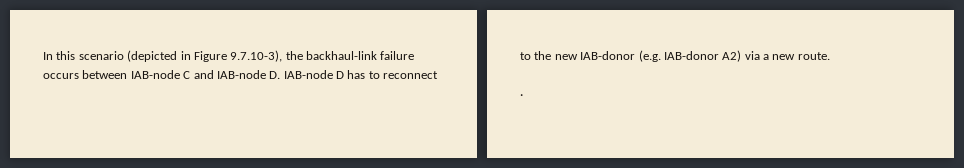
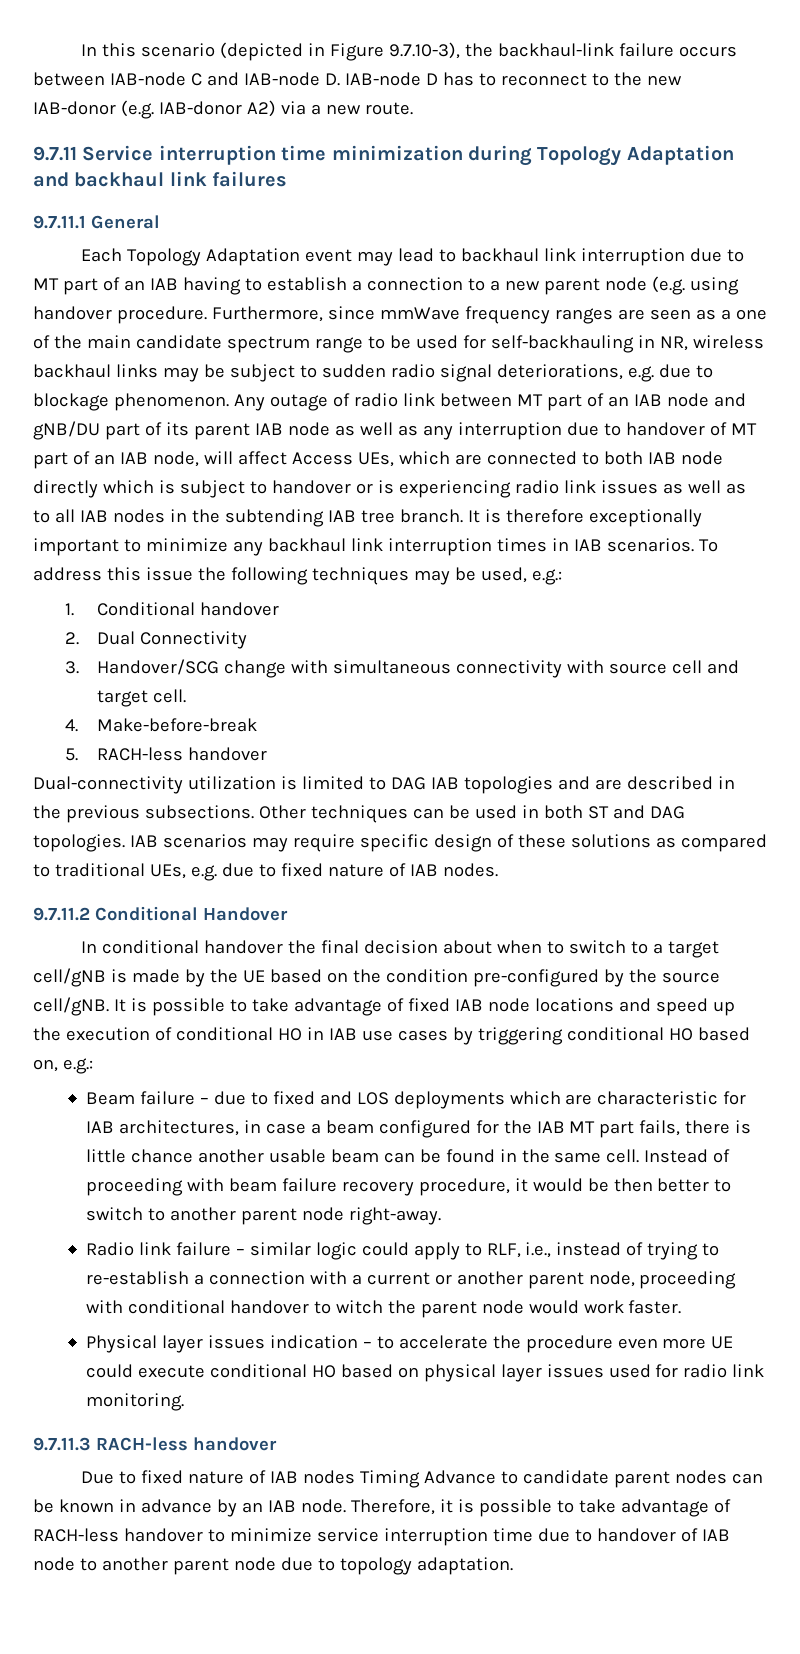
[520,94,523,96] . -> [33,145,734,166] [33,171,288,187] [33,215,160,229] [80,248,744,266] [33,276,739,295] [33,306,767,324] [33,335,764,353] [33,364,713,382] [33,393,746,411] [33,421,757,440] [33,451,723,469] [33,480,746,498] [33,509,702,527] [33,538,718,556] [33,567,562,585] [65,602,280,616] [65,631,248,649] [65,659,740,678] [97,689,187,707] [65,718,258,732] [65,747,268,761] [33,776,735,794] [33,805,685,823] [33,834,767,852] [33,863,498,881] [33,906,288,921] [80,940,719,958] [33,968,720,987] [33,997,735,1016] [33,1027,750,1045] [33,1058,93,1074] [85,1091,747,1109] [85,1120,752,1138] [85,1149,731,1163] [85,1178,732,1196] [85,1207,441,1225] [85,1242,720,1260] [85,1271,737,1289] [85,1300,682,1318] [85,1335,734,1353] [85,1364,765,1382] [85,1393,184,1411] [33,1437,277,1451] [80,1470,763,1488] [33,1499,731,1517] [33,1528,730,1546] [33,1557,513,1575] 9.7.11 Service interruption time minimization during Topology Adaptation and backhaul link failures // 9.7.11.1 General // Each Topology Adaptation event may lead to backhaul link interruption due to MT part of an IAB having to establish a connection to a new parent node (e.g. using handover procedure. Furthermore, since mmWave frequency ranges are seen as a one of the main candidate spectrum range to be used for self-backhauling in NR, wireless backhaul links may be subject to sudden radio signal deteriorations, e.g. due to blockage phenomenon. Any outage of radio link between MT part of an IAB node and gNB/DU part of its parent IAB node as well as any interruption due to handover of MT part of an IAB node, will affect Access UEs, which are connected to both IAB node directly which is subject to handover or is experiencing radio link issues as well as to all IAB nodes in the subtending IAB tree branch. It is therefore exceptionally important to minimize any backhaul link interruption times in IAB scenarios. To address this issue the following techniques may be used, e.g.: // 1. Conditional handover // 2. Dual Connectivity // 3. Handover/SCG change with simultaneous connectivity with source cell and target cell. // 4. Make-before-break // 5. RACH-less handover // Dual-connectivity utilization is limited to DAG IAB topologies and are described in the previous subsections. Other techniques can be used in both ST and DAG topologies. IAB scenarios may require specific design of these solutions as compared to traditional UEs, e.g. due to fixed nature of IAB nodes. // 9.7.11.2 Conditional Handover // In conditional handover the final decision about when to switch to a target cell/gNB is made by the UE based on the condition pre-configured by the source cell/gNB. It is possible to take advantage of fixed IAB node locations and speed up the execution of conditional HO in IAB use cases by triggering conditional HO based on, e.g.: // Beam failure – due to fixed and LOS deployments which are characteristic for IAB architectures, in case a beam configured for the IAB MT part fails, there is little chance another usable beam can be found in the same cell. Instead of proceeding with beam failure recovery procedure, it would be then better to switch to another parent node right-away. // Radio link failure – similar logic could apply to RLF, i.e., instead of trying to re-establish a connection with a current or another parent node, proceeding with conditional handover to witch the parent node would work faster. // Physical layer issues indication – to accelerate the procedure even more UE could execute conditional HO based on physical layer issues used for radio link monitoring. // 9.7.11.3 RACH-less handover // Due to fixed nature of IAB nodes Timing Advance to candidate parent nodes can be known in advance by an IAB node. Therefore, it is possible to take advantage of RACH-less handover to minimize service interruption time due to handover of IAB node to another parent node due to topology adaptation.

